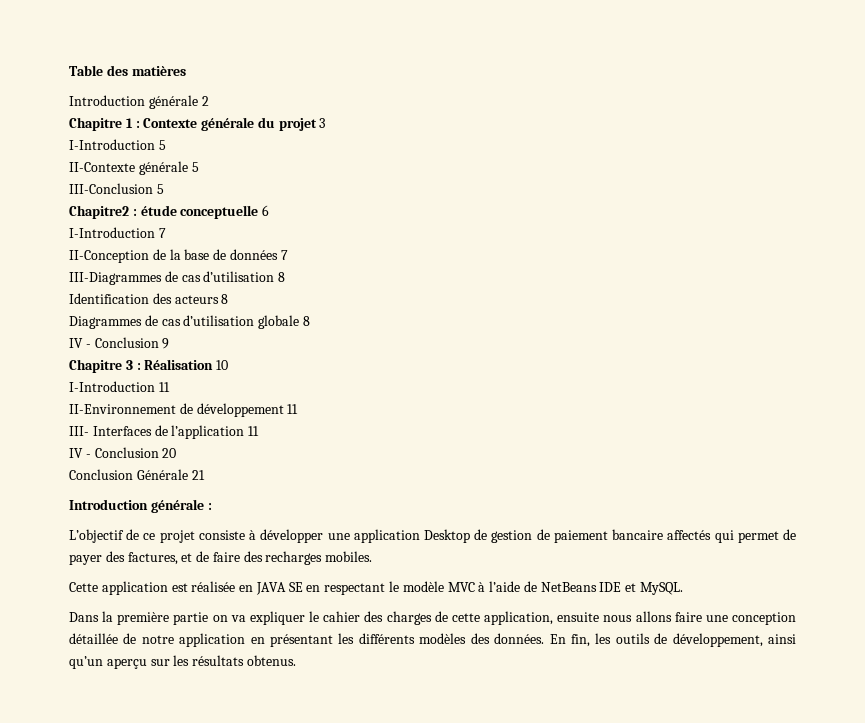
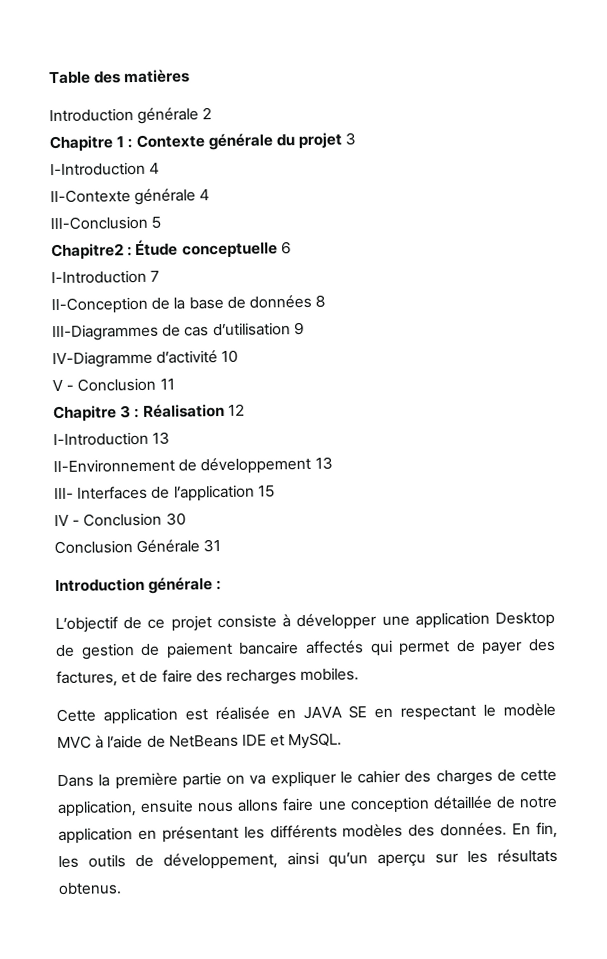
[158,140,166,150] 5 -> [149,162,161,174] 4
[191,162,199,172] 5 -> [199,189,211,201] 4
[140,205,177,216] étude -> [135,239,179,257] Étude
[280,250,288,260] 7 -> [315,294,326,308] 8
[278,272,286,282] [69,293,229,304] [69,315,310,329] [69,337,170,349] 8 // Identification des acteurs 8 // Diagrammes de cas d’utilisation globale 8 // IV - Conclusion 9 -> [293,321,305,336] [52,349,239,369] [52,377,175,392] 9 // IV-Diagramme d’activité 10 // V - Conclusion 11
[216,360,229,370] [69,381,170,392] 10 // I-Introduction 11 -> [227,403,245,416] [53,431,171,447] 12 // I-Introduction 13
[287,404,299,414] 11 -> [314,456,333,470] 13
[248,426,260,436] [69,447,177,458] 11 // IV - Conclusion 20 -> [257,485,275,498] [54,512,186,527] 15 // IV - Conclusion 30
[191,470,205,480] 21 -> [203,539,222,553] 31

